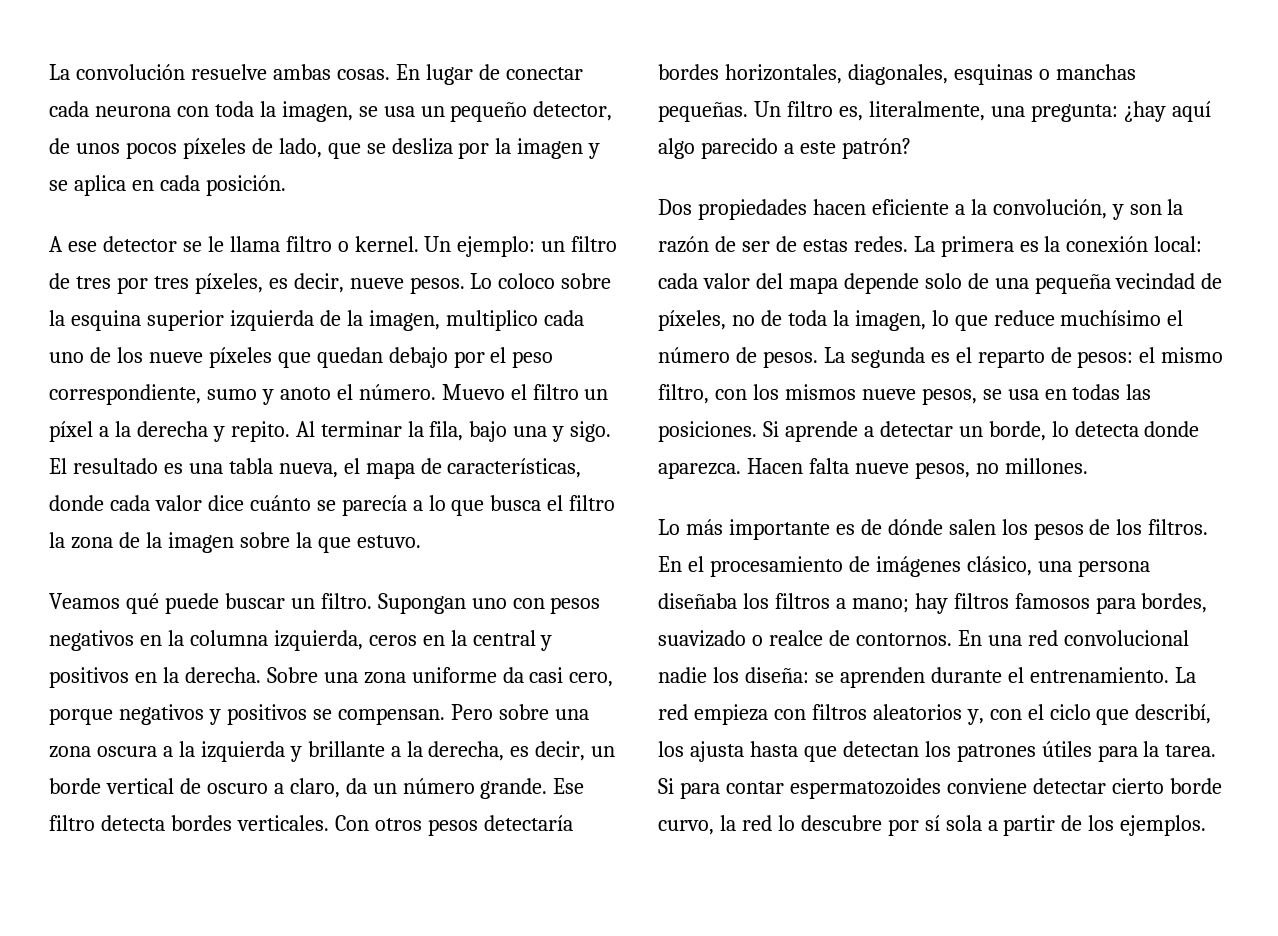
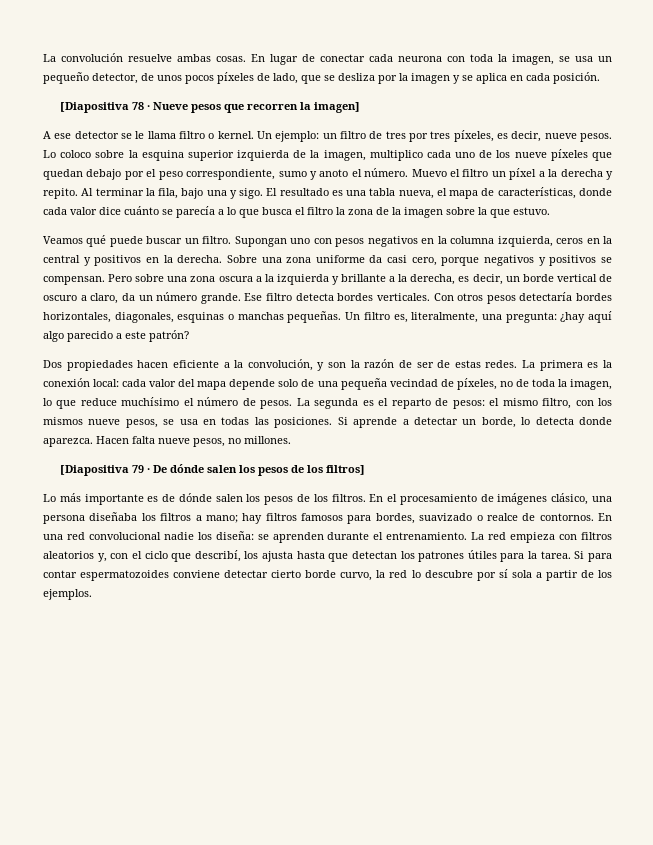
(286, 185) none -> [59,102,360,113] // [Diapositiva 78 · Nueve pesos que recorren la imagen]
(1088, 466) none -> [59,464,365,476] // [Diapositiva 79 · De dónde salen los pesos de los filtros]

